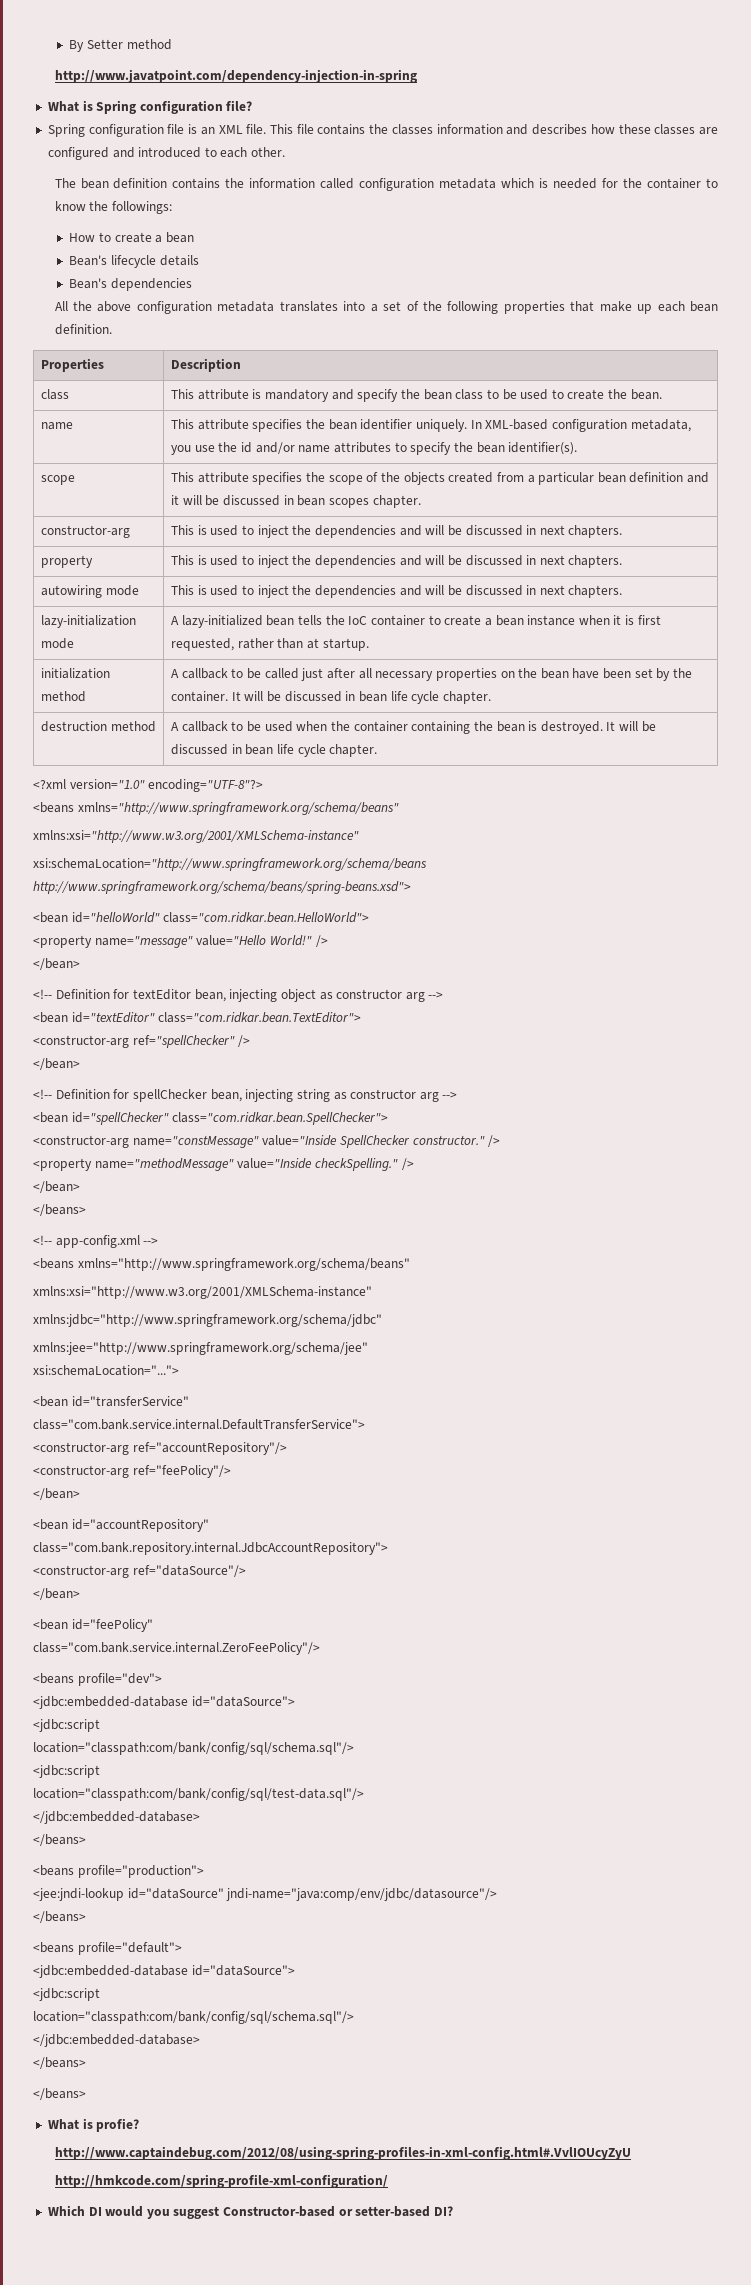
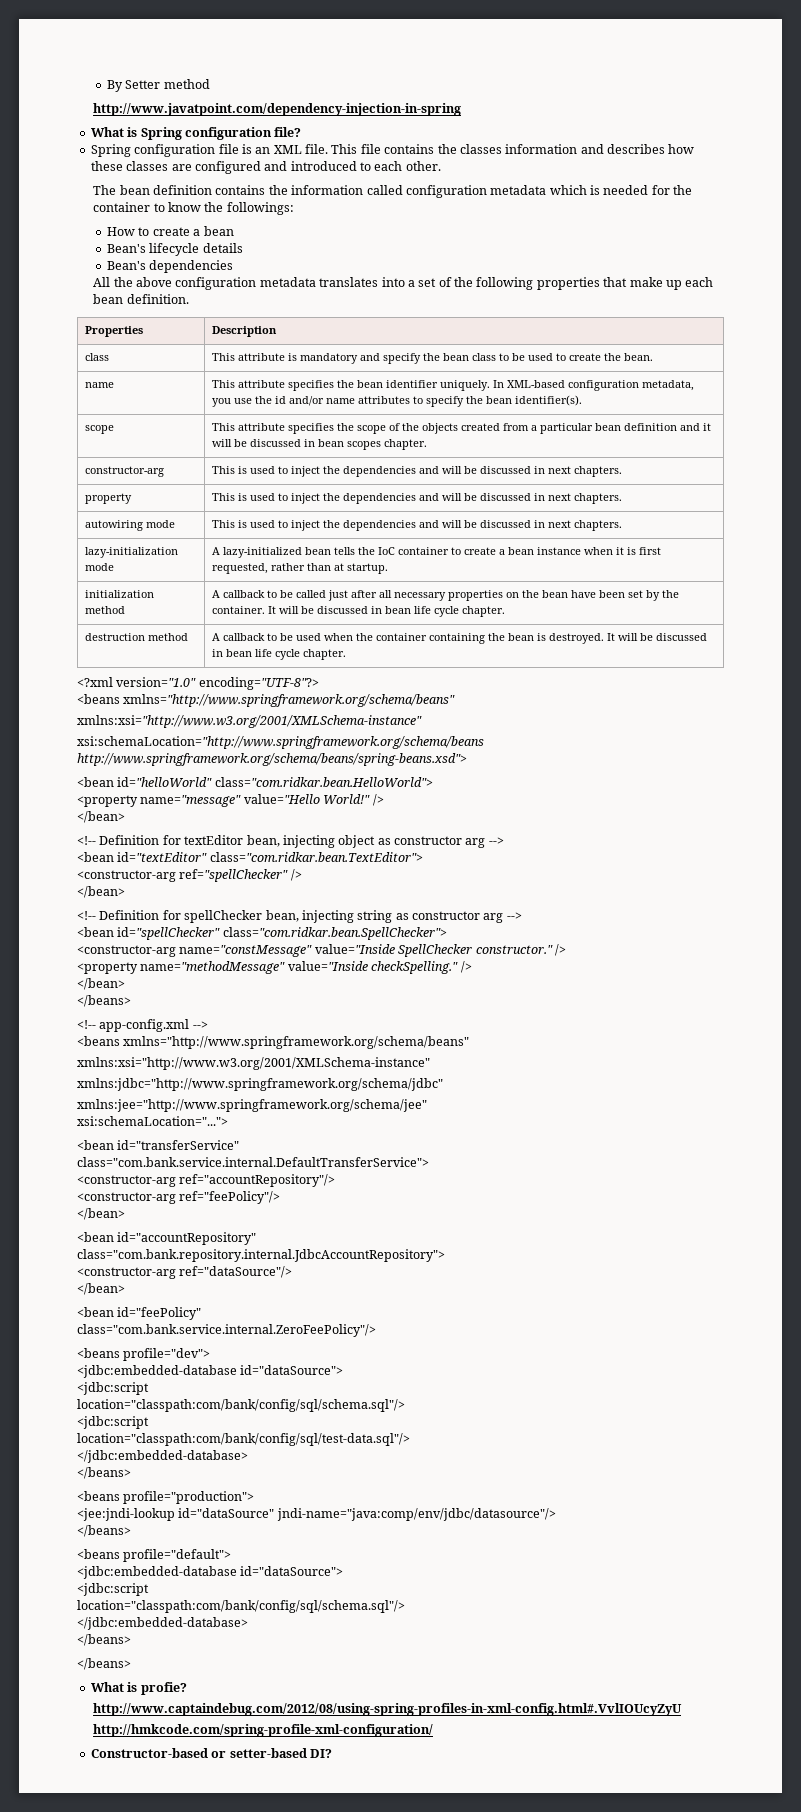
[47,2205,220,2219] Which DI would you suggest -> (434, 1730) none

